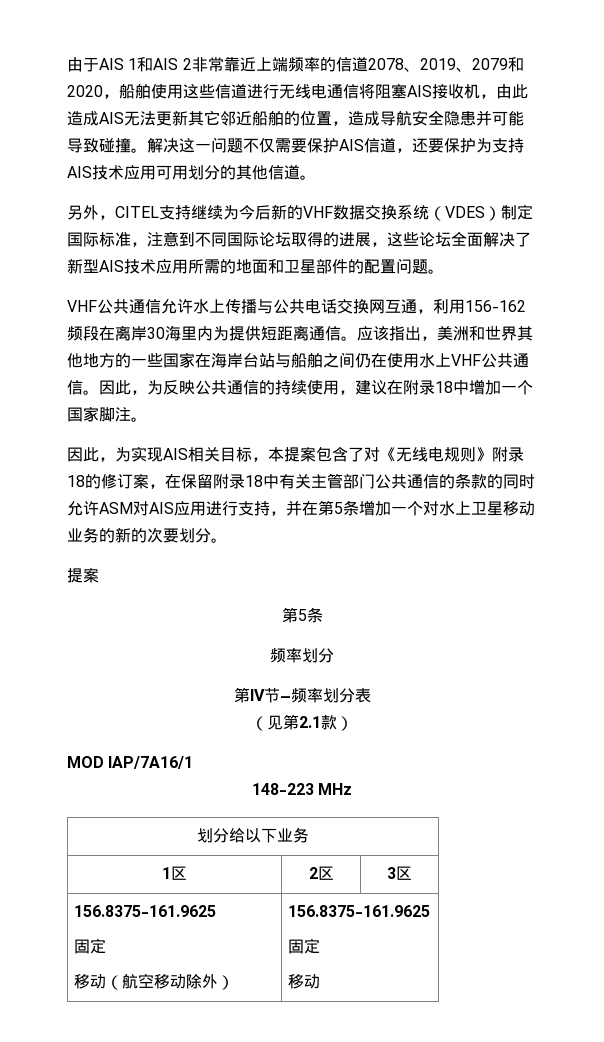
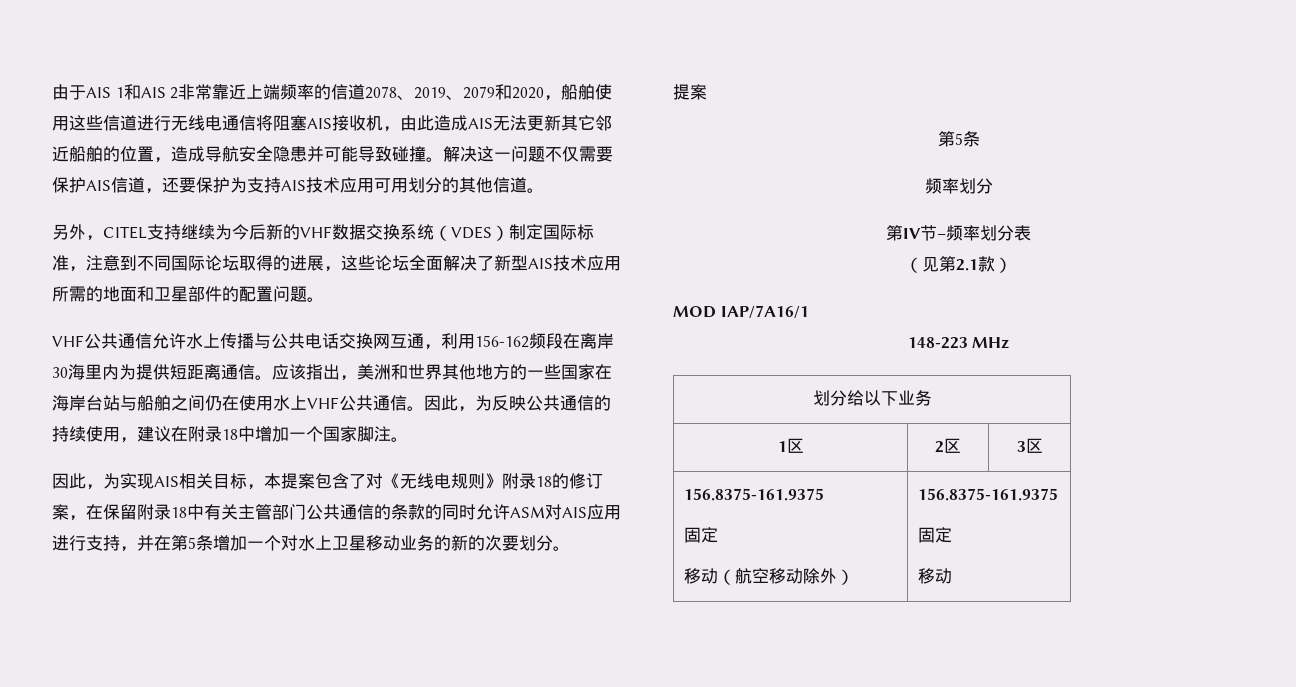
[74,905,217,917] 156.8375-161.9625 -> [683,488,824,501] 156.8375-161.9375
[288,905,431,917] 156.8375-161.9625 -> [917,488,1058,501] 156.8375-161.9375

